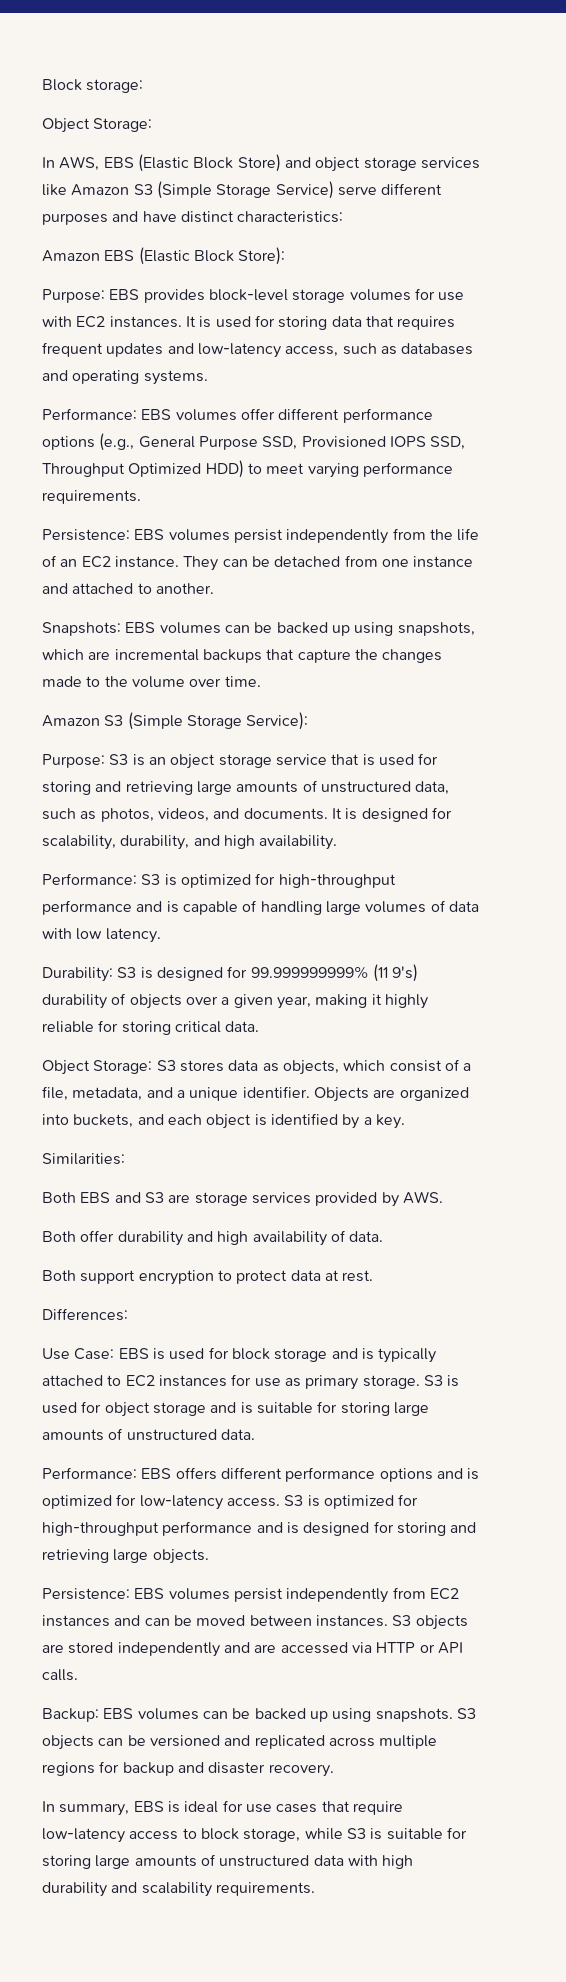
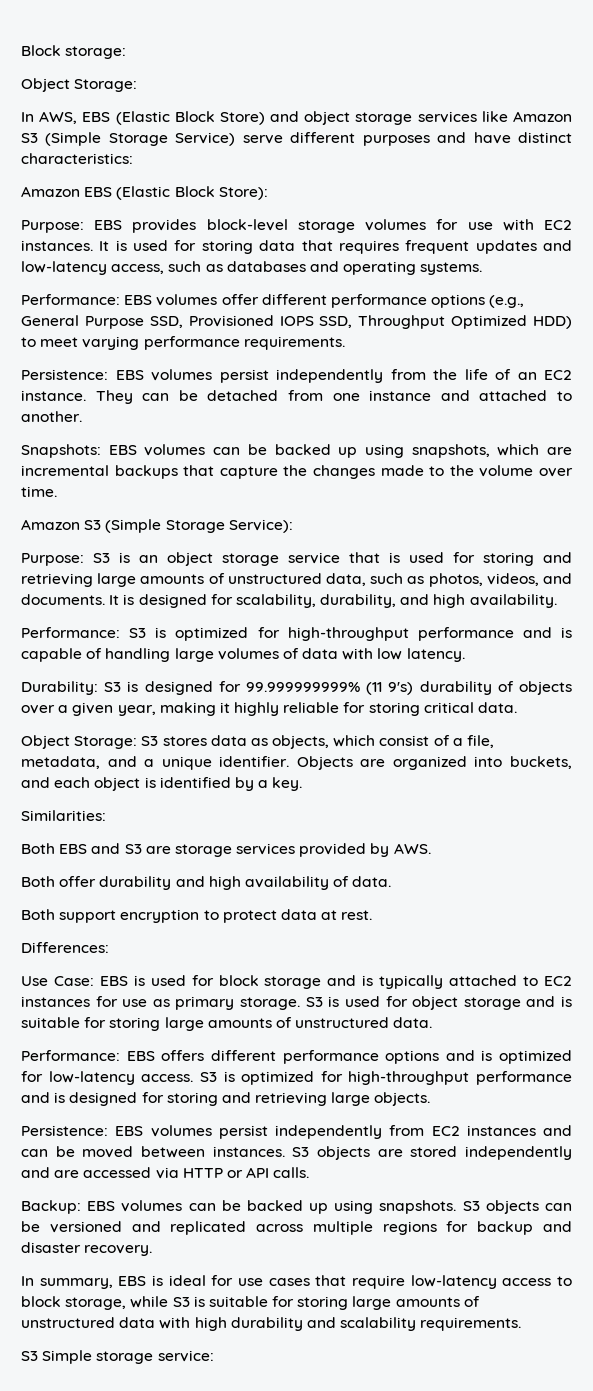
(315, 1889) none -> [21,1350,214,1364] // S3 Simple storage service:

